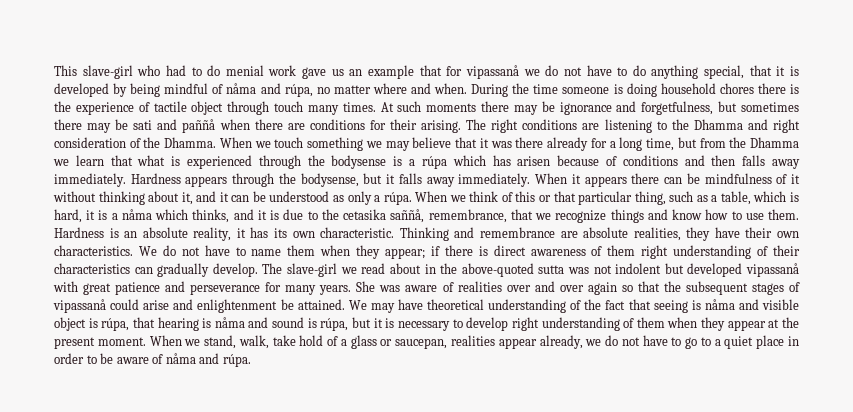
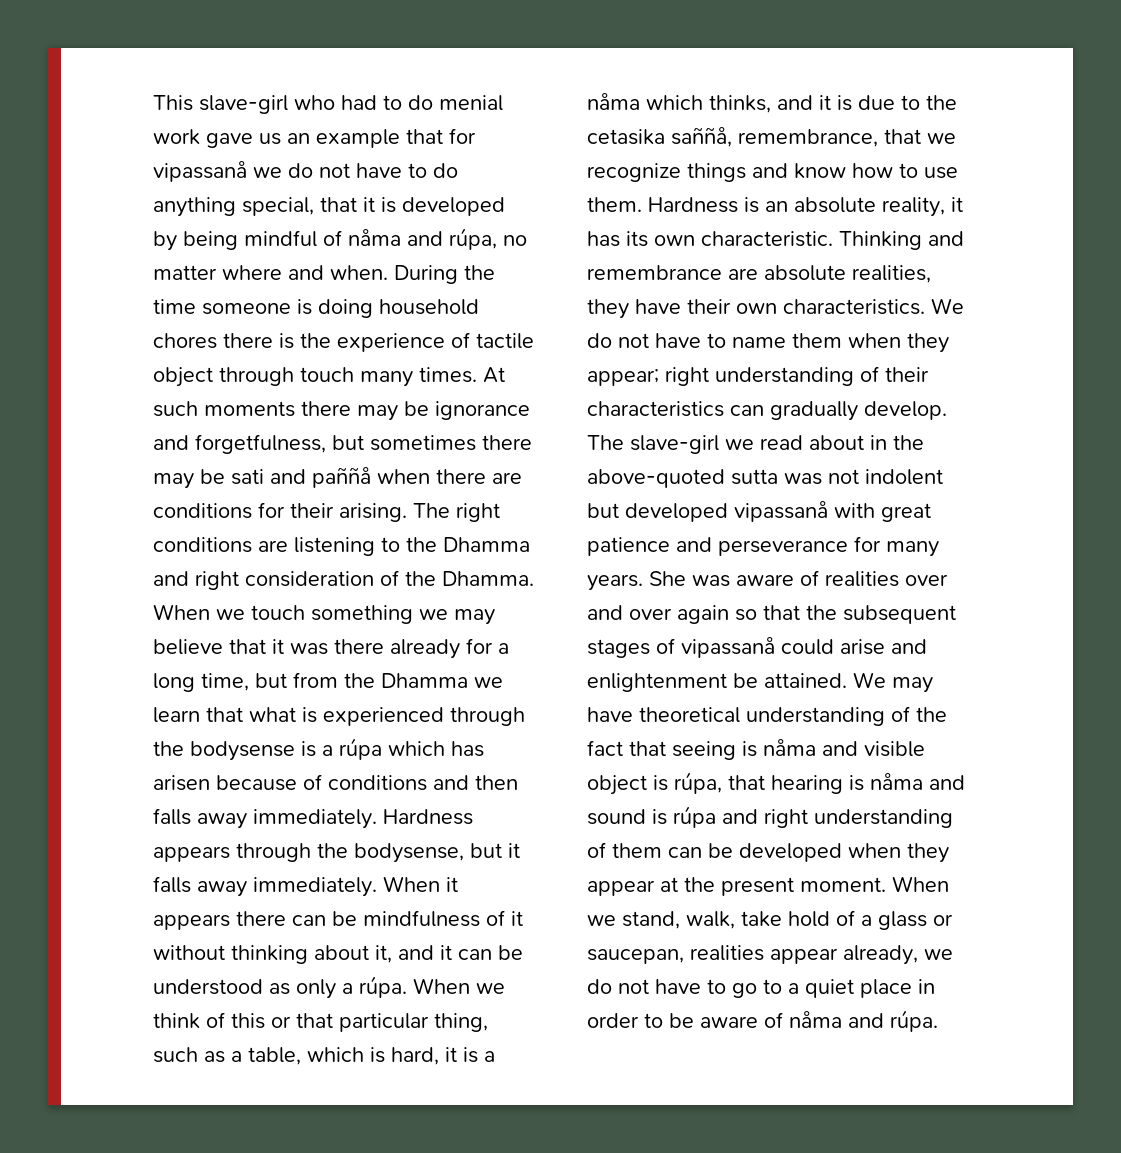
[430,245,636,256] if there is direct awareness of them -> (659, 377) none
[320,317,509,331] rúpa, but it is necessary to develop -> [673,806,758,828] rúpa and
(665, 322) none -> [668,843,842,862] can be developed

